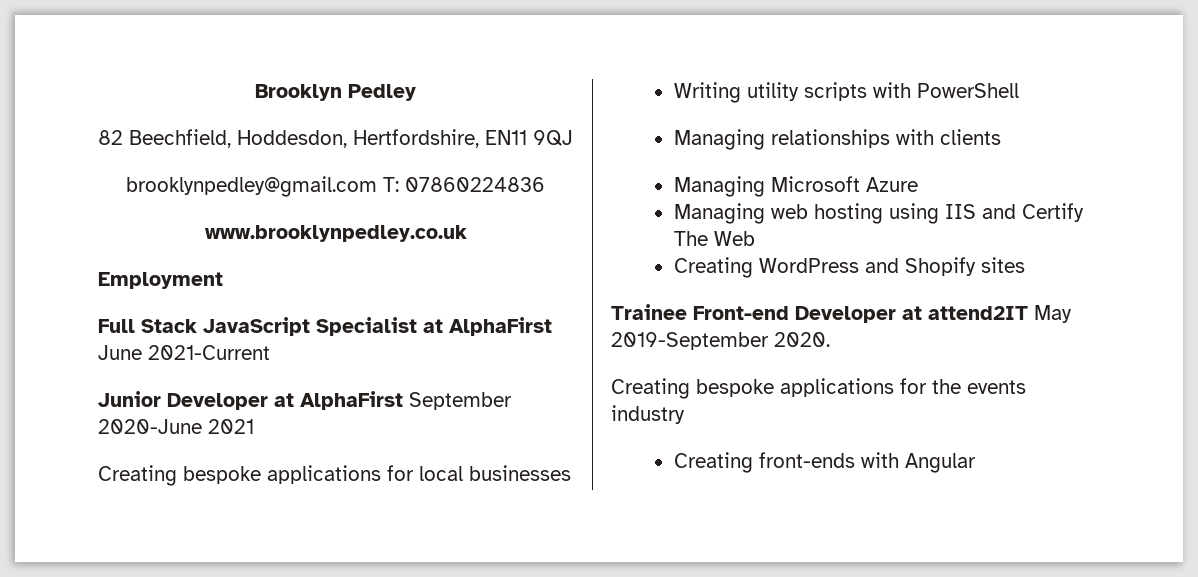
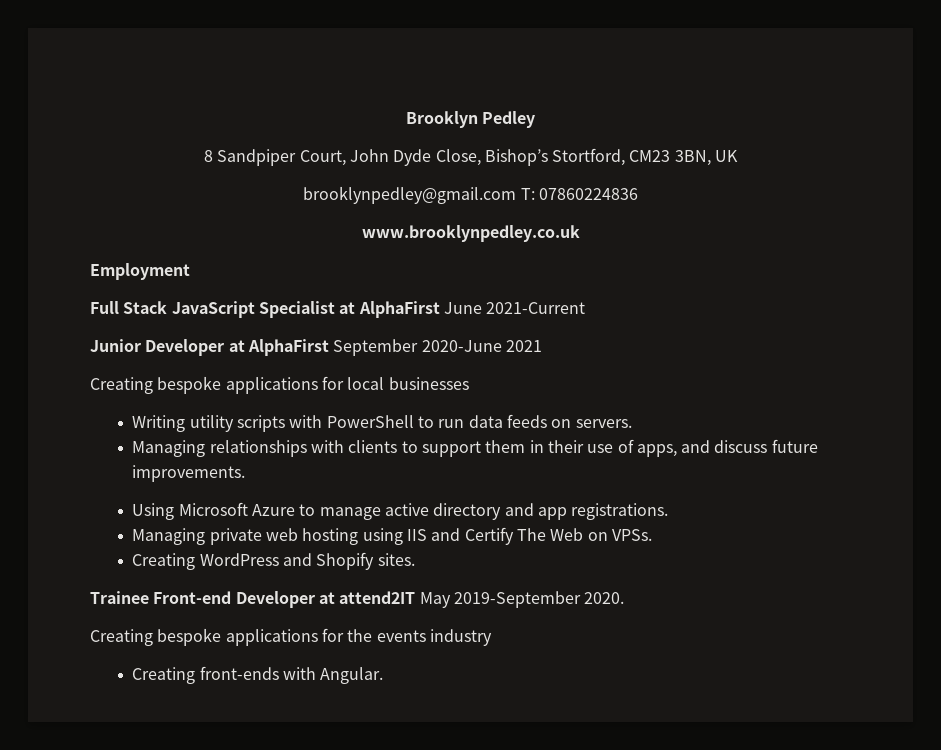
[98,129,573,148] 82 Beechfield, Hoddesdon, Hertfordshire, EN11 9QJ -> [203,148,739,166] 8 Sandpiper Court, John Dyde Close, Bishop’s Stortford, CM23 3BN, UK
[673,129,1001,150] [673,176,918,197] [673,203,765,224] // Managing relationships with clients // Managing Microsoft Azure // Managing -> [417,414,632,428] [132,439,818,457] [132,465,246,482] [132,502,669,520] [132,528,262,545] to run data feeds on servers. // Managing relationships with clients to support them in their use of apps, and discuss future improvements. // Using Microsoft Azure to manage active directory and app registrations. // Managing private
(755, 238) none -> [587,529,652,541] on VPSs.
[980,257,1025,273] sites -> [377,553,415,566] sites.
[904,453,976,473] Angular -> [320,667,384,684] Angular.

